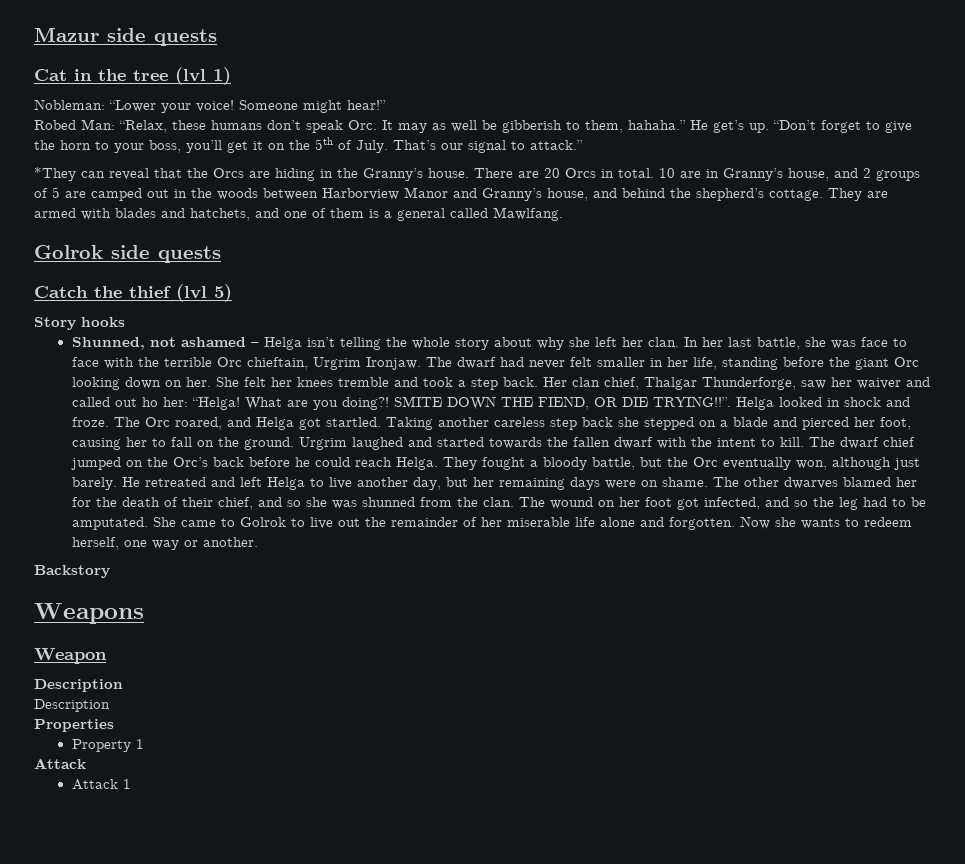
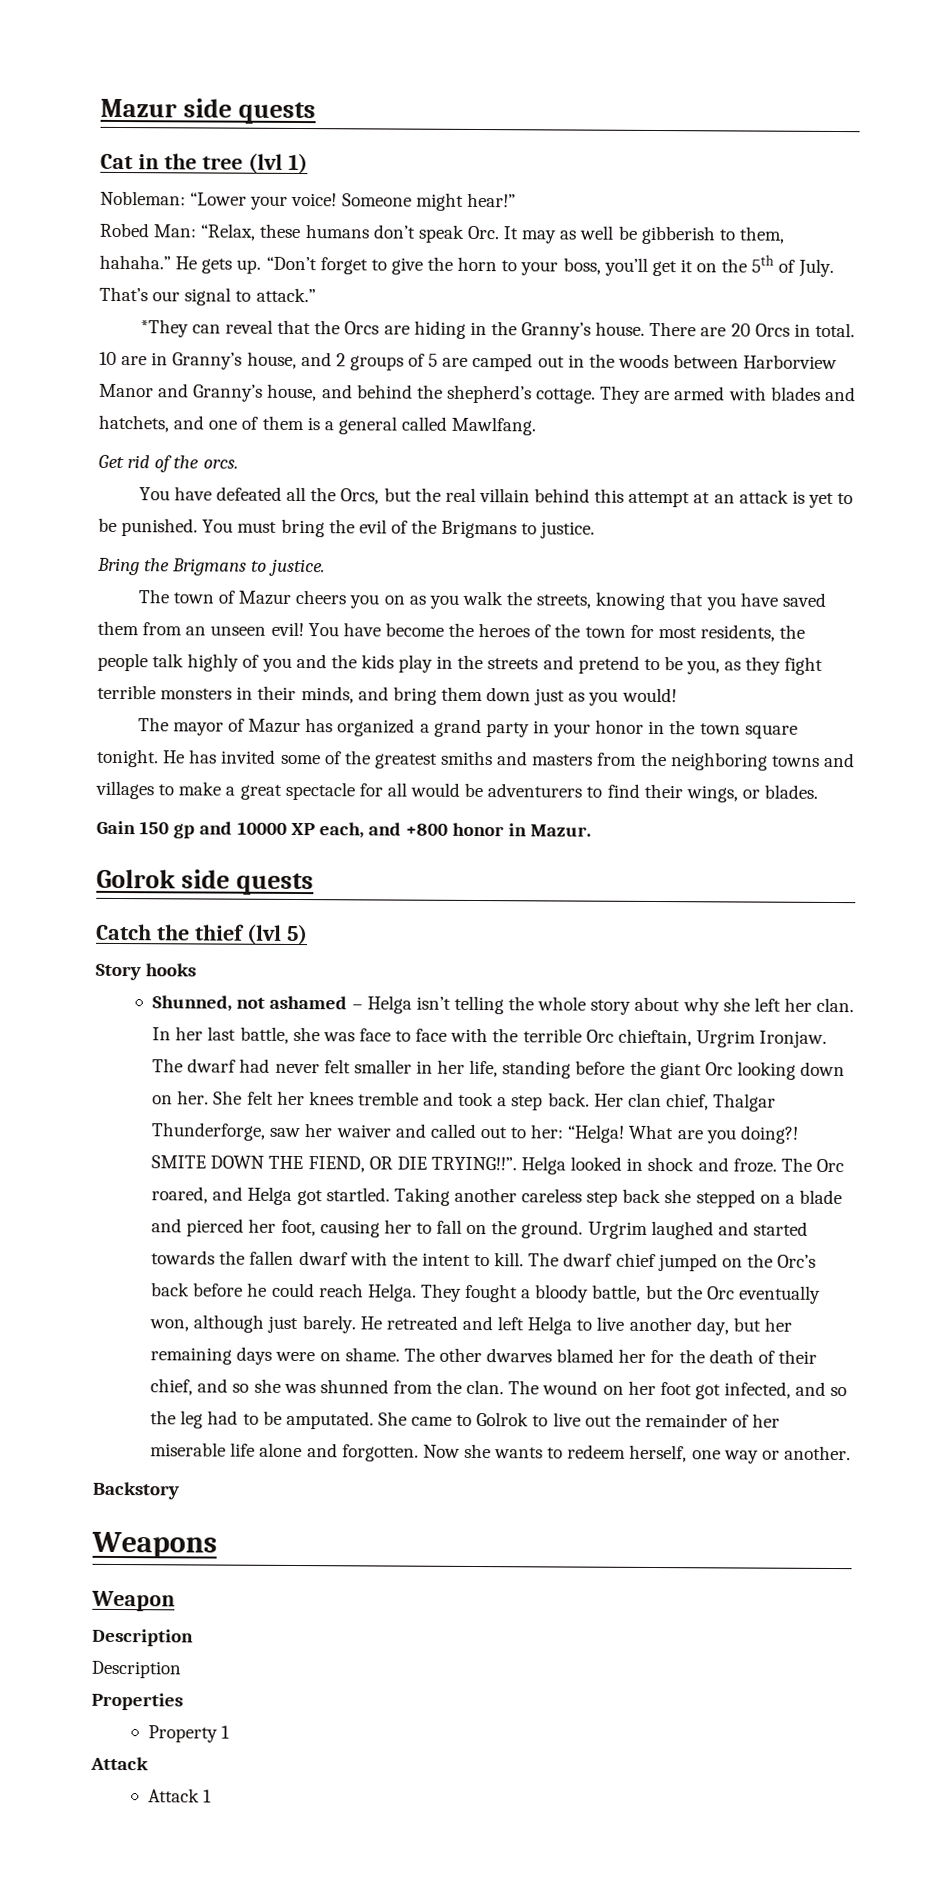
[713,120,744,133] get’s -> [201,258,233,274] gets
(563, 214) none -> [98,454,238,473] [138,486,854,508] [98,517,596,539] [97,557,325,577] [137,589,826,611] [97,620,806,642] [97,652,824,675] [97,684,677,706] [137,717,798,739] [97,748,855,771] [95,780,819,803] [96,820,592,839] // Get rid of the orcs. // You have defeated all the Orcs, but the real villain behind this attempt at an attack is yet to be punished. You must bring the evil of the Brigmans to justice. // Bring the Brigmans to justice. // The town of Mazur cheers you on as you walk the streets, knowing that you have saved them from an unseen evil! You have become the heroes of the town for most residents, the people talk highly of you and the kids play in the streets and pretend to be you, as they fight terrible monsters in their minds, and bring them down just as you would! // The mayor of Mazur has organized a grand party in your honor in the town square tonight. He has invited some of the greatest smiths and masters from the neighboring towns and villages to make a great spectacle for all would be adventurers to find their wings, or blades. // Gain 150 gp and 10000 XP each, and +800 honor in Mazur.
[141,397,158,407] ho -> [510,1127,527,1139] to

